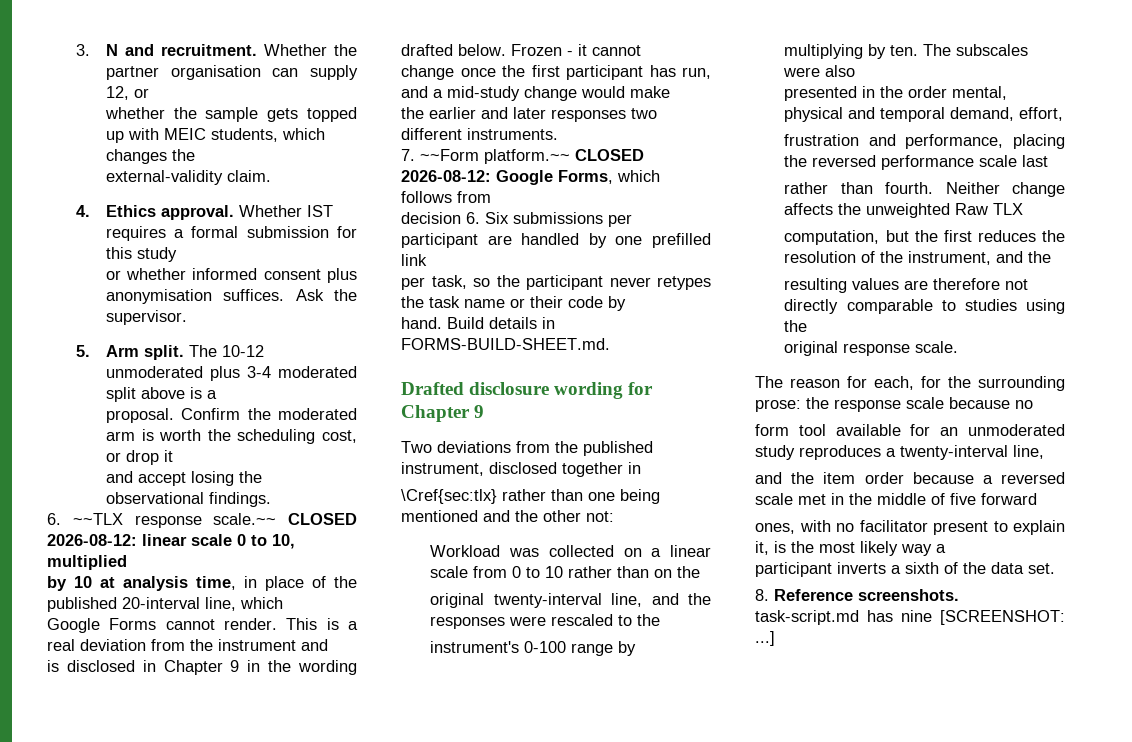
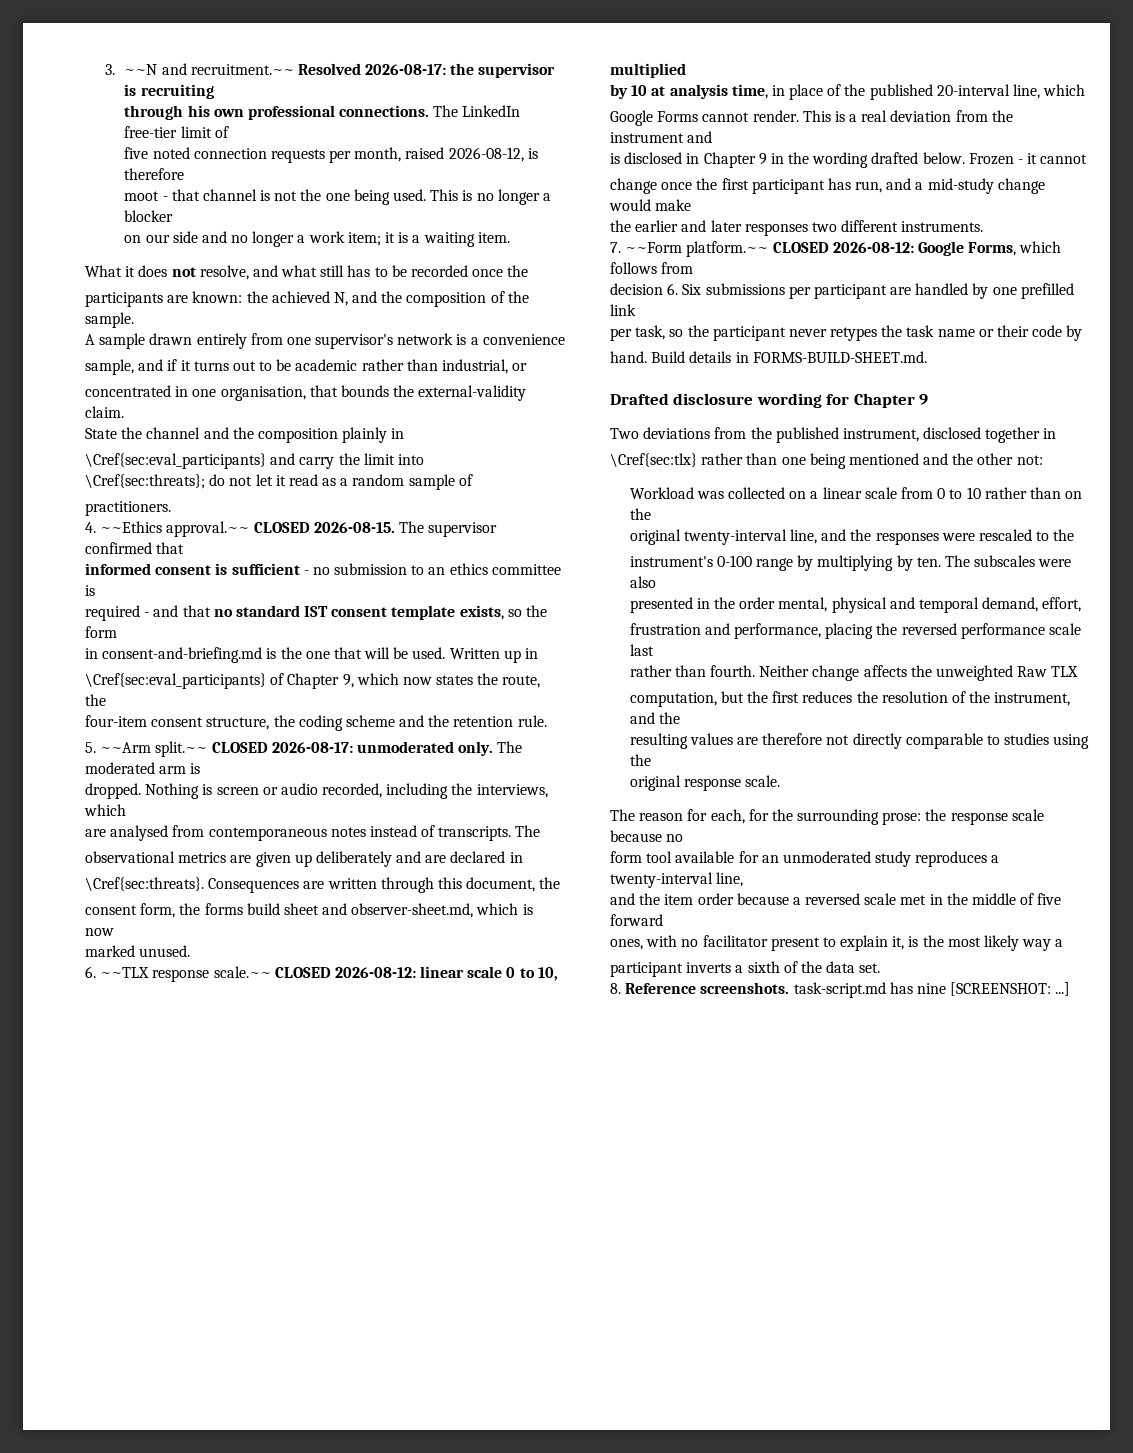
[105,44,357,56] [105,65,358,80] [105,86,149,100] [104,107,357,122] [105,128,325,143] [105,149,195,164] [105,170,271,185] [76,205,333,220] [105,226,357,241] [105,247,177,262] [105,268,357,283] [105,289,357,304] [105,310,187,325] [76,345,264,360] [105,366,357,381] [105,387,217,402] [105,408,357,423] [105,429,357,444] [105,450,173,465] [105,471,262,486] [105,492,271,507] N and recruitment. Whether the partner organisation can supply 12, or // whether the sample gets topped up with MEIC students, which changes the // external-validity claim. // 4. Ethics approval. Whether IST requires a formal submission for this study // or whether informed consent plus anonymisation suffices. Ask the supervisor. // 5. Arm split. The 10-12 unmoderated plus 3-4 moderated split above is a // proposal. Confirm the moderated arm is worth the scheduling cost, or drop it // and accept losing the observational findings. -> [124,63,556,78] [124,84,214,99] [124,105,521,120] [124,126,229,138] [124,147,538,163] [124,168,185,180] [124,189,551,205] [124,210,174,222] [124,231,510,247] [85,265,529,280] [85,291,529,307] [85,312,134,328] [85,333,565,349] [85,359,528,375] [85,385,527,401] [85,406,124,418] [85,427,405,443] [85,453,424,469] [85,474,473,490] [85,501,171,516] [85,521,498,537] [85,542,185,554] [85,563,561,575] [85,585,95,596] [85,605,548,621] [85,626,117,638] [85,647,539,663] [85,673,541,689] [85,694,106,706] [85,715,547,731] [85,741,523,757] [85,762,201,774] [85,783,548,799] [84,804,126,816] [85,825,541,841] [85,851,523,867] [85,877,561,893] [85,903,533,918] [85,928,114,936] [85,945,191,957] ~~N and recruitment.~~ Resolved 2026-08-17: the supervisor is recruiting // through his own professional connections. The LinkedIn free-tier limit of // five noted connection requests per month, raised 2026-08-12, is therefore // moot - that channel is not the one being used. This is no longer a blocker // on our side and no longer a work item; it is a waiting item. // What it does not resolve, and what still has to be recorded once the // participants are known: the achieved N, and the composition of the sample. // A sample drawn entirely from one supervisor's network is a convenience // sample, and if it turns out to be academic rather than industrial, or // concentrated in one organisation, that bounds the external-validity claim. // State the channel and the composition plainly in // \Cref{sec:eval_participants} and carry the limit into // \Cref{sec:threats}; do not let it read as a random sample of // practitioners. // 4. ~~Ethics approval.~~ CLOSED 2026-08-15. The supervisor confirmed that // informed consent is sufficient - no submission to an ethics committee is // required - and that no standard IST consent template exists, so the form // in consent-and-briefing.md is the one that will be used. Written up in // \Cref{sec:eval_participants} of Chapter 9, which now states the route, the // four-item consent structure, the coding scheme and the retention rule. // 5. ~~Arm split.~~ CLOSED 2026-08-17: unmoderated only. The moderated arm is // dropped. Nothing is screen or audio recorded, including the interviews, which // are analysed from contemporaneous notes instead of transcripts. The // observational metrics are given up deliberately and are declared in // \Cref{sec:threats}. Consequences are written through this document, the // consent form, the forms build sheet and observer-sheet.md, which is now // marked unused.

